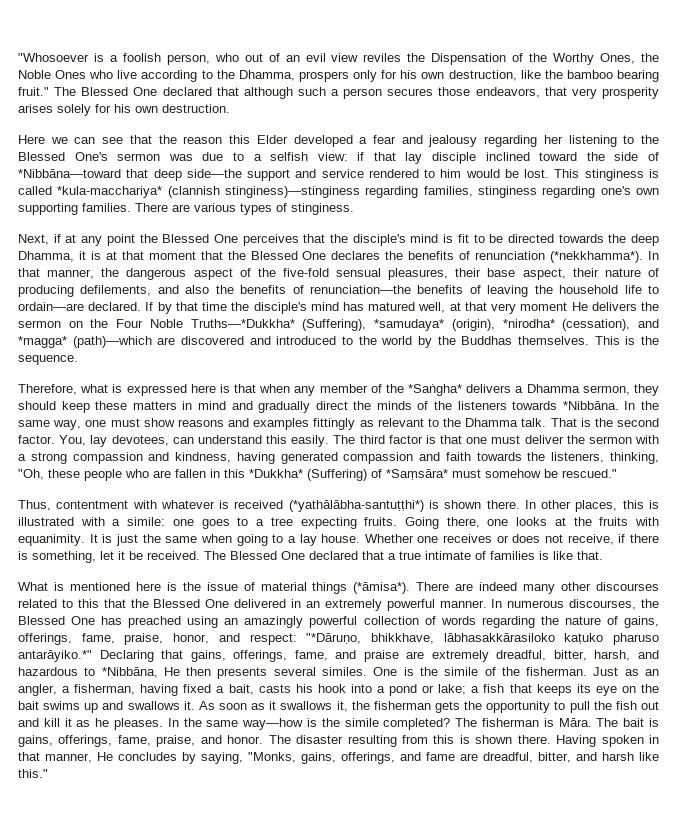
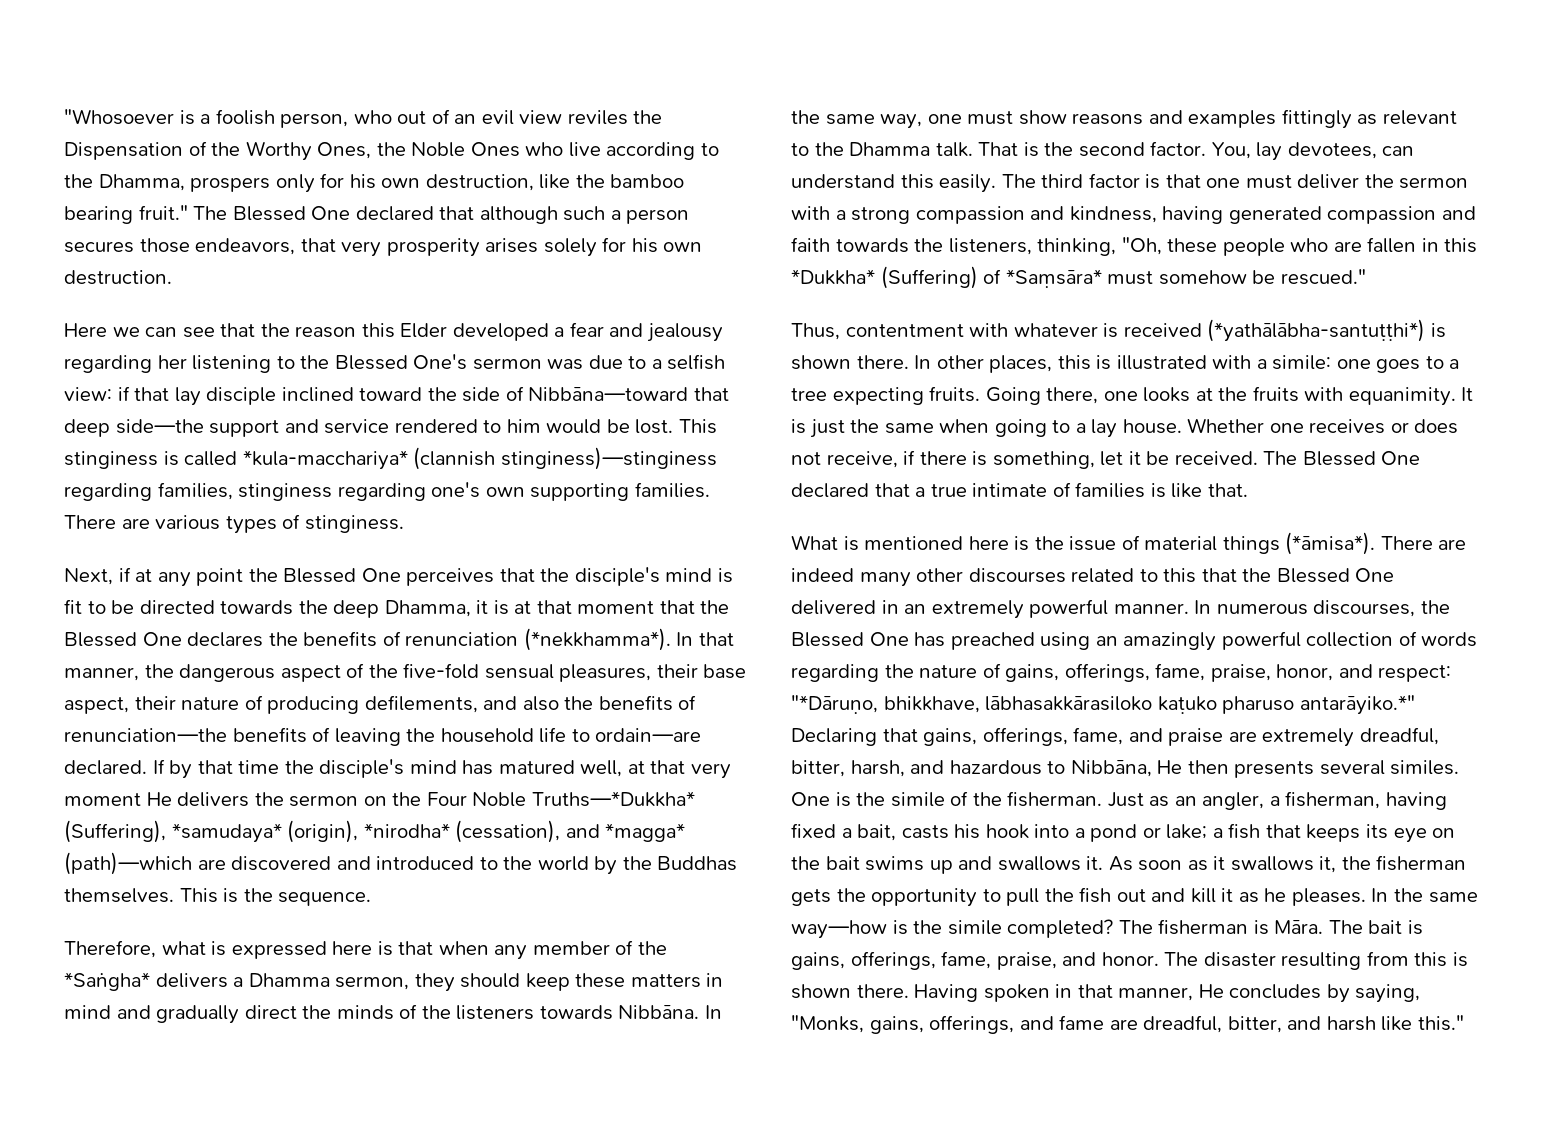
[18,169,121,178] *Nibbāna—toward -> [528,387,689,401] Nibbāna—toward
[562,401,619,410] *Nibbāna. -> [618,1005,700,1019] Nibbāna.
[101,667,158,678] *Nibbāna, -> [1070,760,1152,777] Nibbāna,

